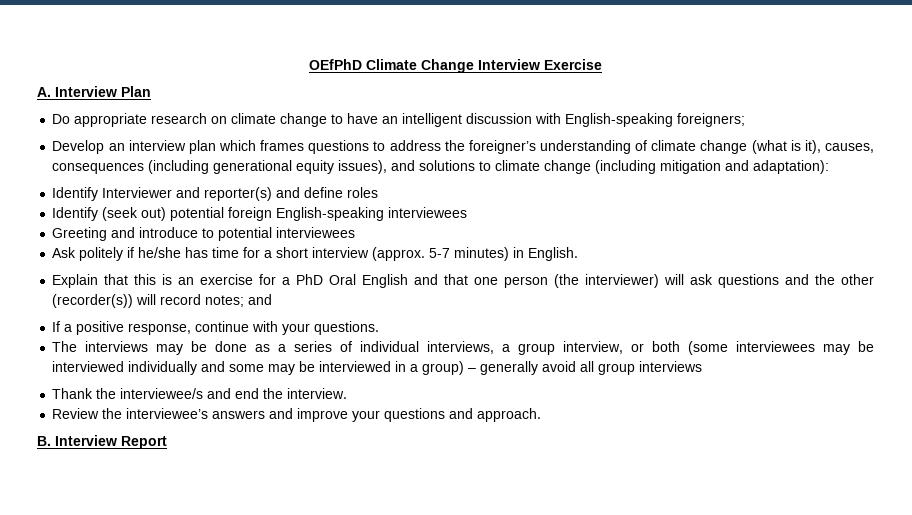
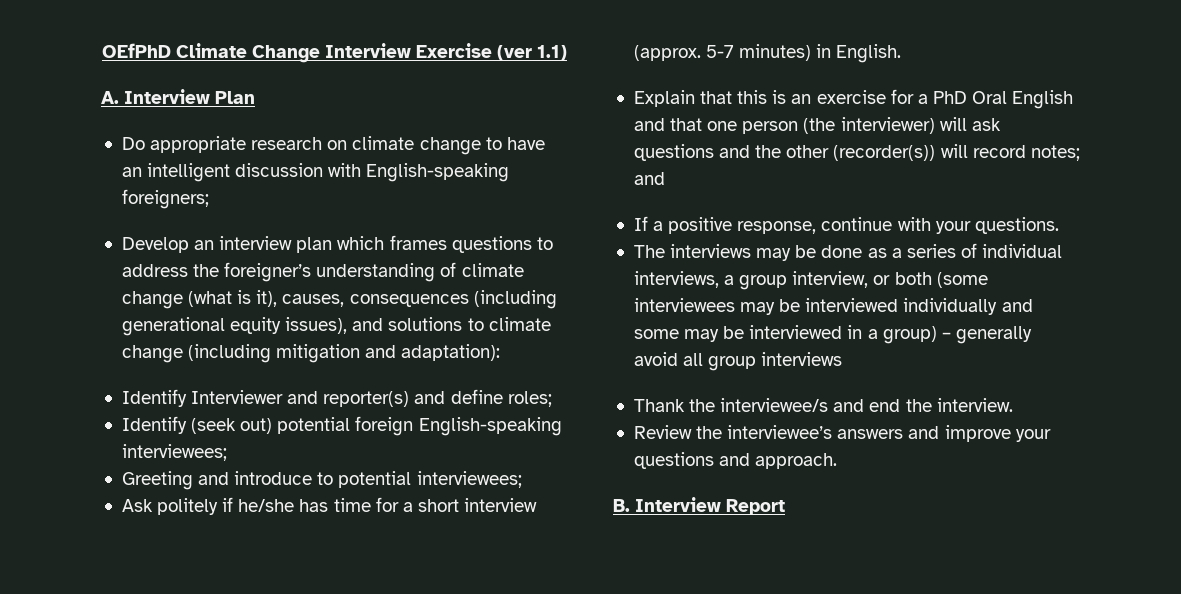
(602, 64) none -> [497,45,568,61] (ver 1.1)
[347,187,379,198] roles -> [507,391,552,407] roles;
[388,207,468,218] interviewees -> [121,444,227,461] interviewees;
[276,227,356,238] interviewees -> [416,471,522,488] interviewees;

